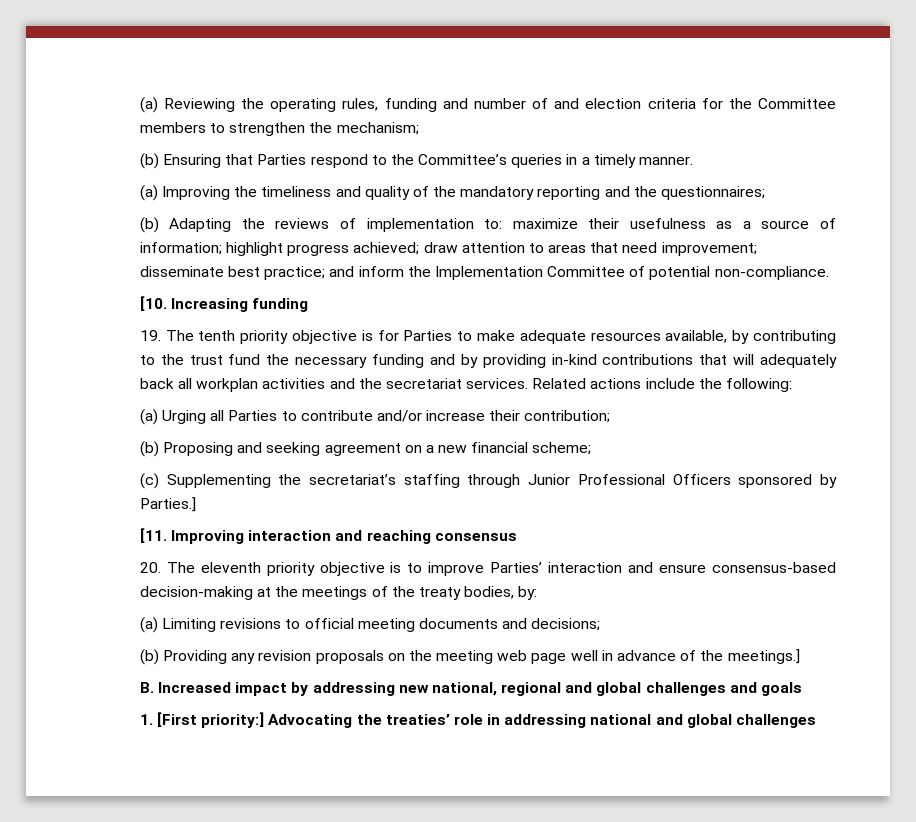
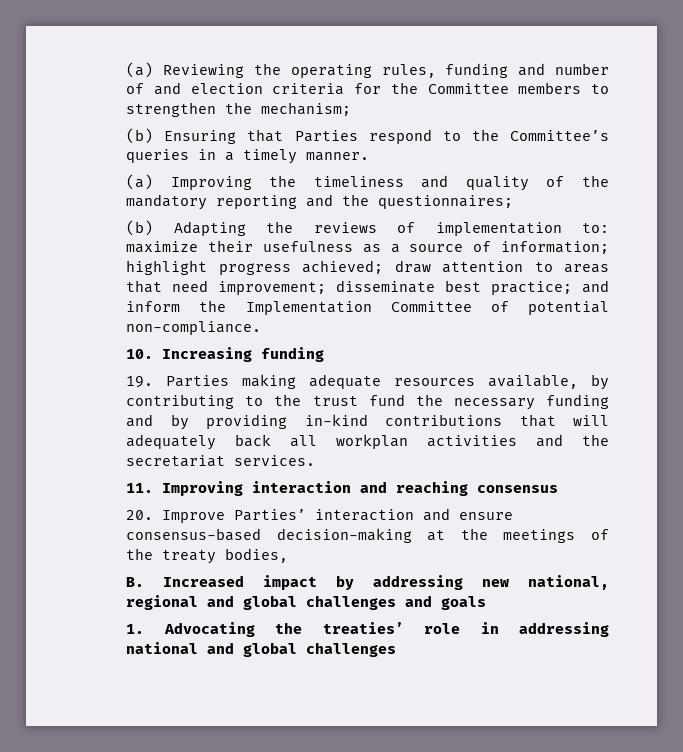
[139,296,167,311] [10. -> [126,349,154,359] 10.
[165,330,515,344] The tenth priority objective is for Parties to make -> [166,374,297,389] Parties making
[532,378,793,392] [139,409,611,425] [139,441,592,457] [139,473,838,489] [139,497,196,512] [139,528,167,543] Related actions include the following: // (a) Urging all Parties to contribute and/or increase their contribution; // (b) Proposing and seeking agreement on a new financial scheme; // (c) Supplementing the secretariat’s staffing through Junior Professional Officers sponsored by Parties.] // [11. -> [126,483,154,493] // 11.
[166,562,485,576] The eleventh priority objective is to improve -> [162,510,226,523] Improve
[518,586,538,600] [139,617,601,633] [139,649,800,665] by: // (a) Limiting revisions to official meeting documents and decisions; // (b) Providing any revision proposals on the meeting web page well in advance of the meetings.] -> (289, 555) none
[156,712,265,728] [First priority:] -> (145, 629) none

